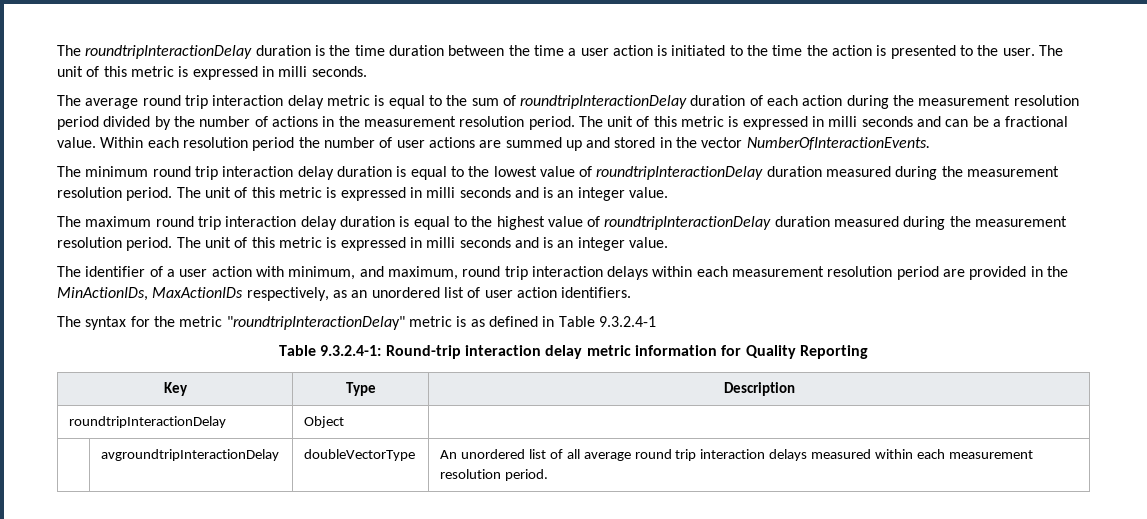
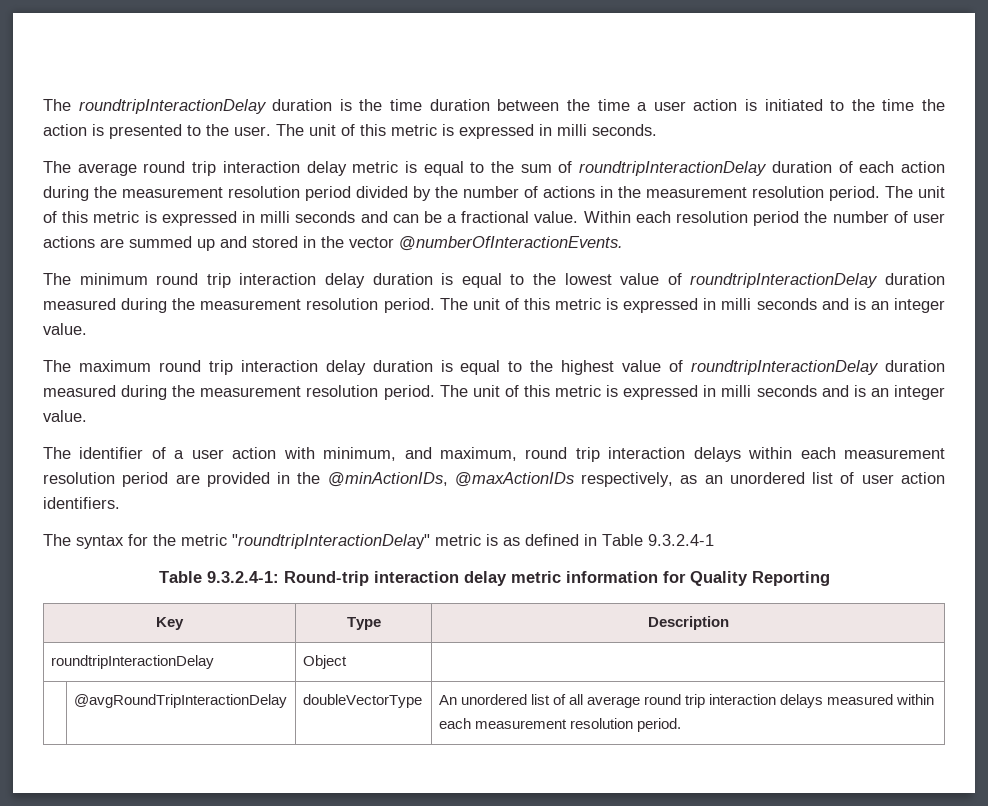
[746,137,930,150] NumberOfInteractionEvents. -> [399,236,623,251] @numberOfInteractionEvents.
[57,287,244,301] MinActionIDs, MaxActionIDs -> [327,472,574,487] @minActionIDs, @maxActionIDs
[101,449,280,461] avgroundtripInteractionDelay -> [73,694,287,708] @avgRoundTripInteractionDelay

